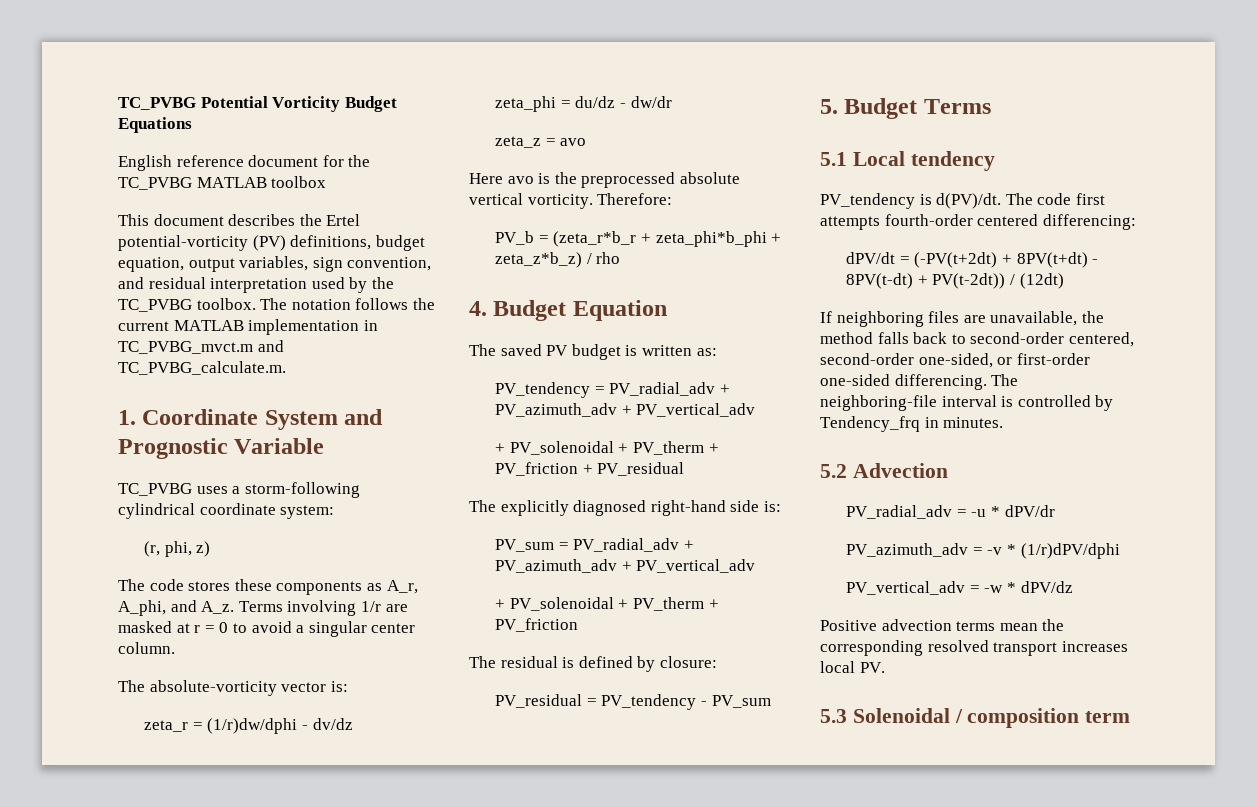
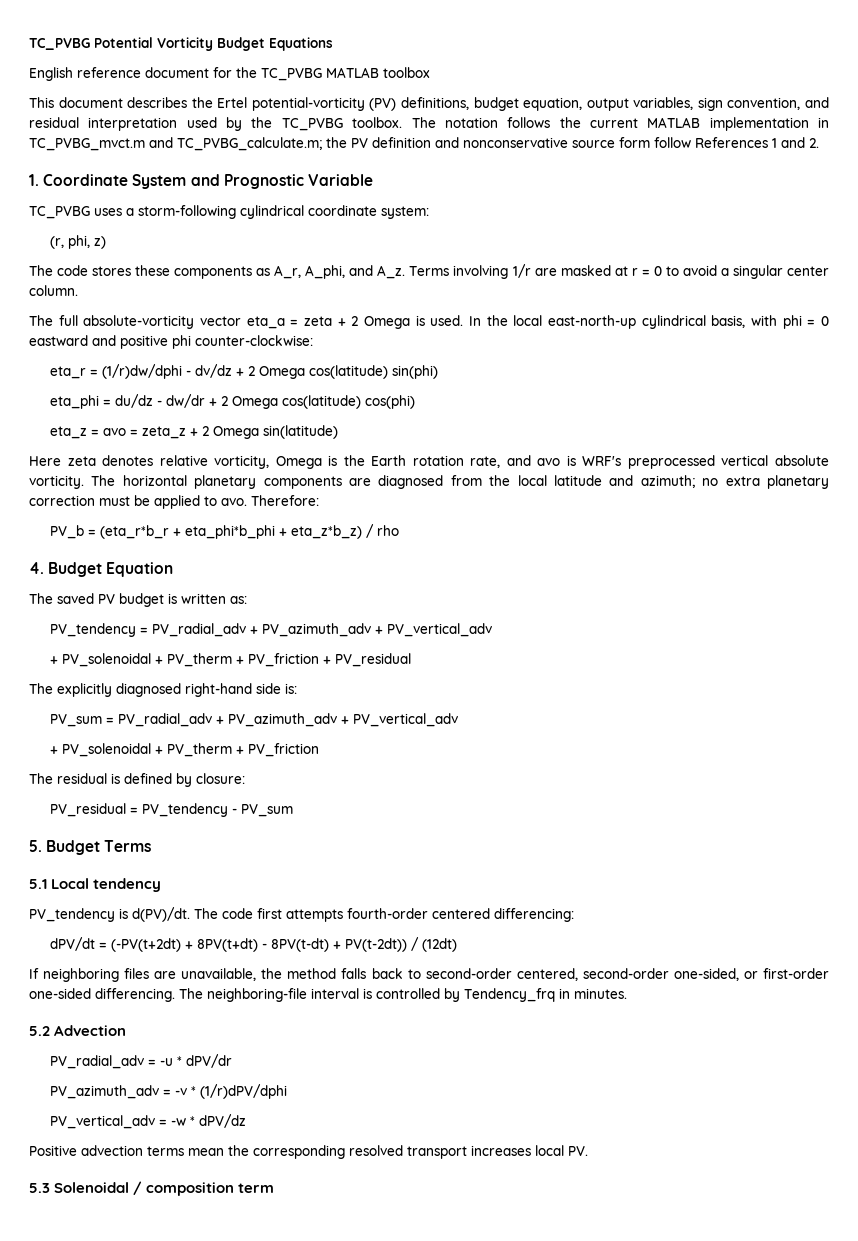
[118,361,286,375] TC_PVBG_calculate.m. -> [177,137,819,151] TC_PVBG_calculate.m; the PV definition and nonconservative source form follow References 1 and 2.
(145, 686) none -> [58,315,78,326] full
[330,681,348,692] [144,718,353,734] [495,96,672,112] [495,136,587,148] [469,172,740,188] [469,193,673,209] [495,231,782,247] [495,252,583,268] is: // zeta_r = (1/r)dw/dphi - dv/dz // zeta_phi = du/dz - dw/dr // zeta_z = avo // Here avo is the preprocessed absolute vertical vorticity. Therefore: // PV_b = (zeta_r*b_r + zeta_phi*b_phi + zeta_z*b_z) -> [246,315,829,329] [29,335,313,349] [49,364,438,379] [49,394,415,409] [49,425,338,439] [29,455,829,469] [29,475,829,489] [29,495,319,509] [49,525,362,539] eta_a = zeta + 2 Omega is used. In the local east-north-up cylindrical basis, with phi = 0 eastward and positive phi counter-clockwise: // eta_r = (1/r)dw/dphi - dv/dz + 2 Omega cos(latitude) sin(phi) // eta_phi = du/dz - dw/dr + 2 Omega cos(latitude) cos(phi) // eta_z = avo = zeta_z + 2 Omega sin(latitude) // Here zeta denotes relative vorticity, Omega is the Earth rotation rate, and avo is WRF's preprocessed vertical absolute vorticity. The horizontal planetary components are diagnosed from the local latitude and azimuth; no extra planetary correction must be applied to avo. Therefore: // PV_b = (eta_r*b_r + eta_phi*b_phi + eta_z*b_z)

